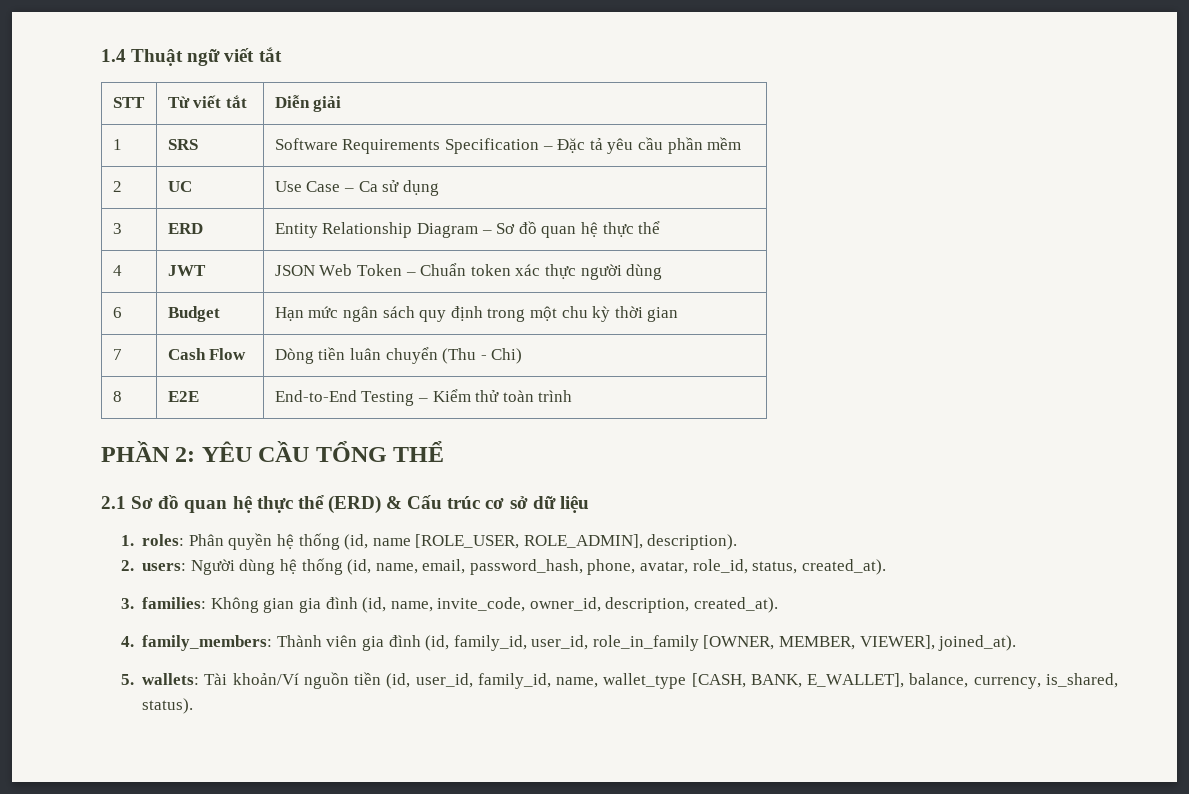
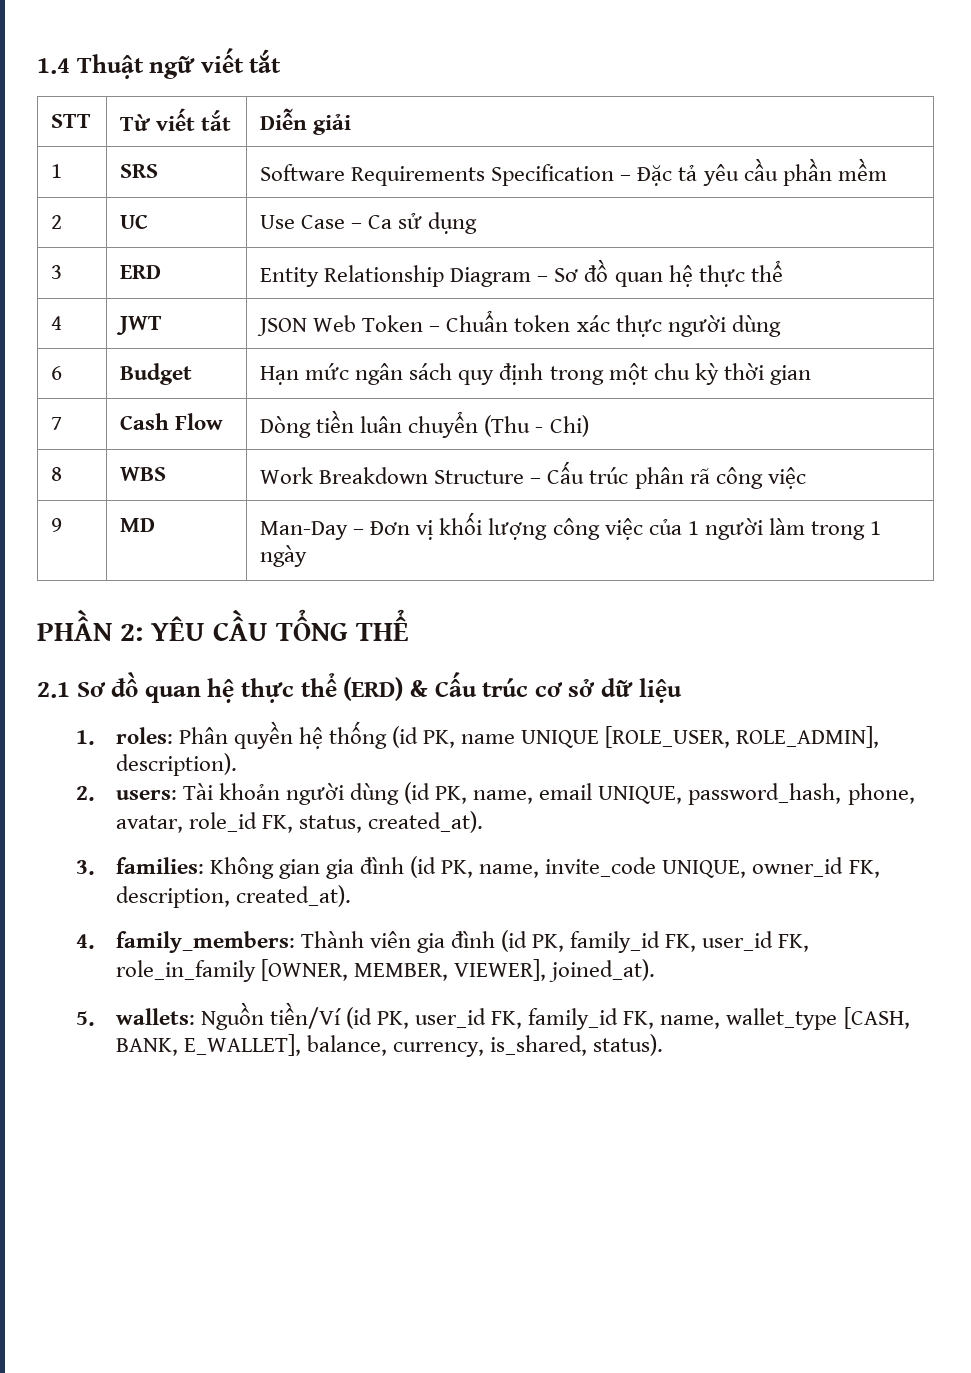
[167,391,199,402] [274,389,573,406] E2E | End-to-End Testing – Kiểm thử toàn trình -> [120,467,167,481] [260,461,806,489] [51,518,63,532] [120,518,156,532] [260,512,882,540] [260,545,308,567] WBS | Work Breakdown Structure – Cấu trúc phân rã công việc // 9 | MD | Man-Day – Đơn vị khối lượng công việc của 1 người làm trong 1 ngày
[344,534,411,550] (id, name -> [392,726,600,748] (id PK, name UNIQUE
[190,558,466,575] Người dùng hệ thống (id, name, email, -> [182,782,683,805] Tài khoản người dùng (id PK, name, email UNIQUE,
[692,559,748,574] role_id, -> [188,812,293,833] role_id FK,
[362,597,601,613] (id, name, invite_code, owner_id, -> [410,856,880,878] (id PK, name, invite_code UNIQUE, owner_id FK,
[425,635,589,651] (id, family_id, user_id, -> [501,930,810,953] (id PK, family_id FK, user_id FK,
[204,672,551,689] Tài khoản/Ví nguồn tiền (id, user_id, family_id, -> [200,1002,655,1030] Nguồn tiền/Ví (id PK, user_id FK, family_id FK,

